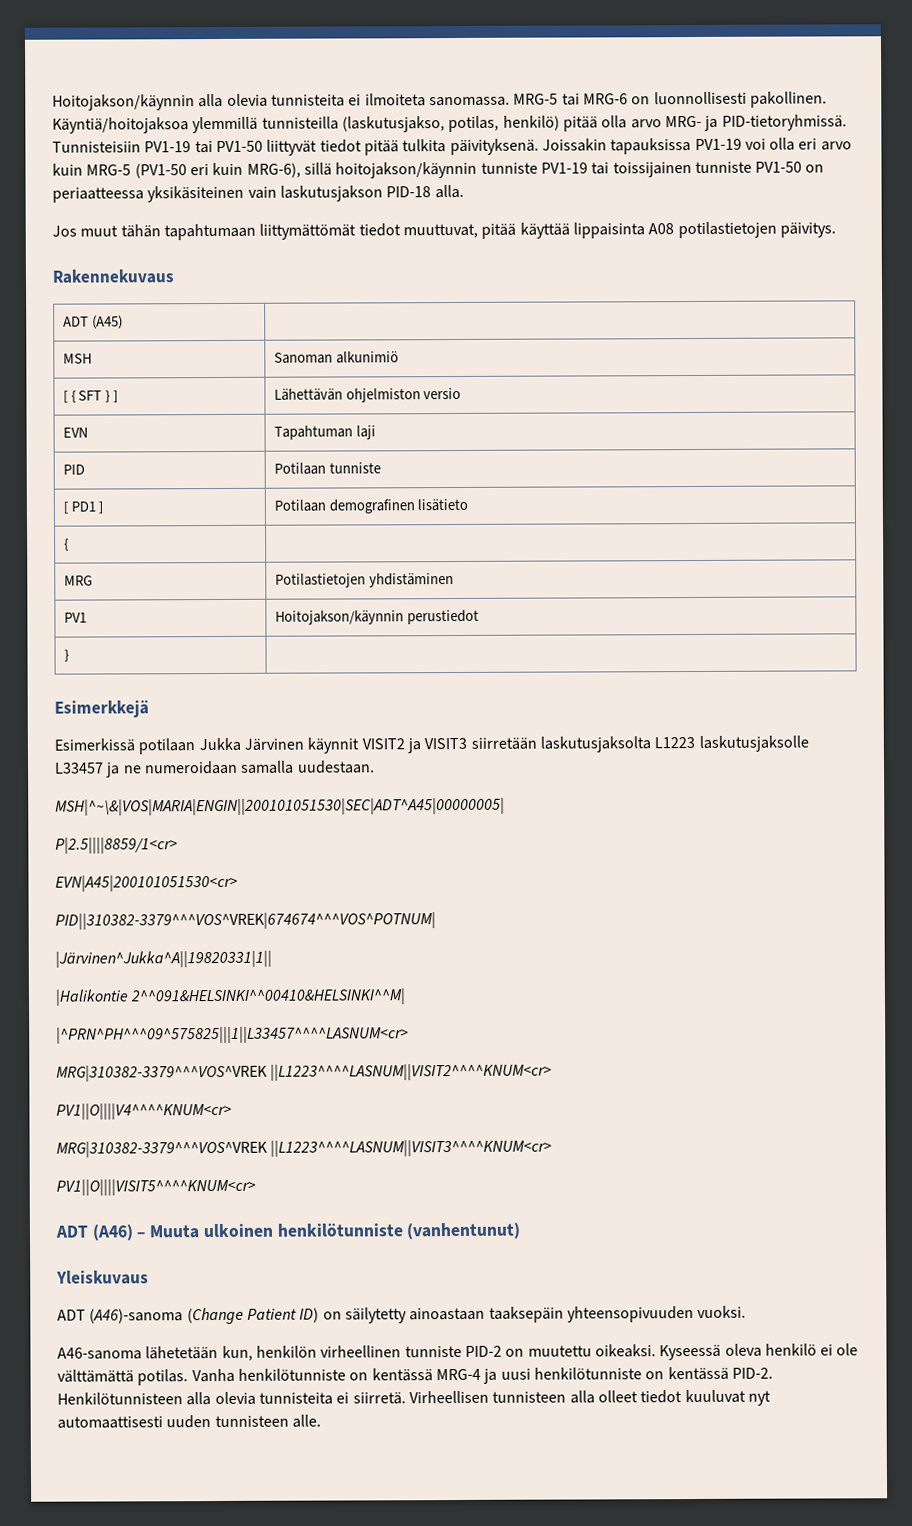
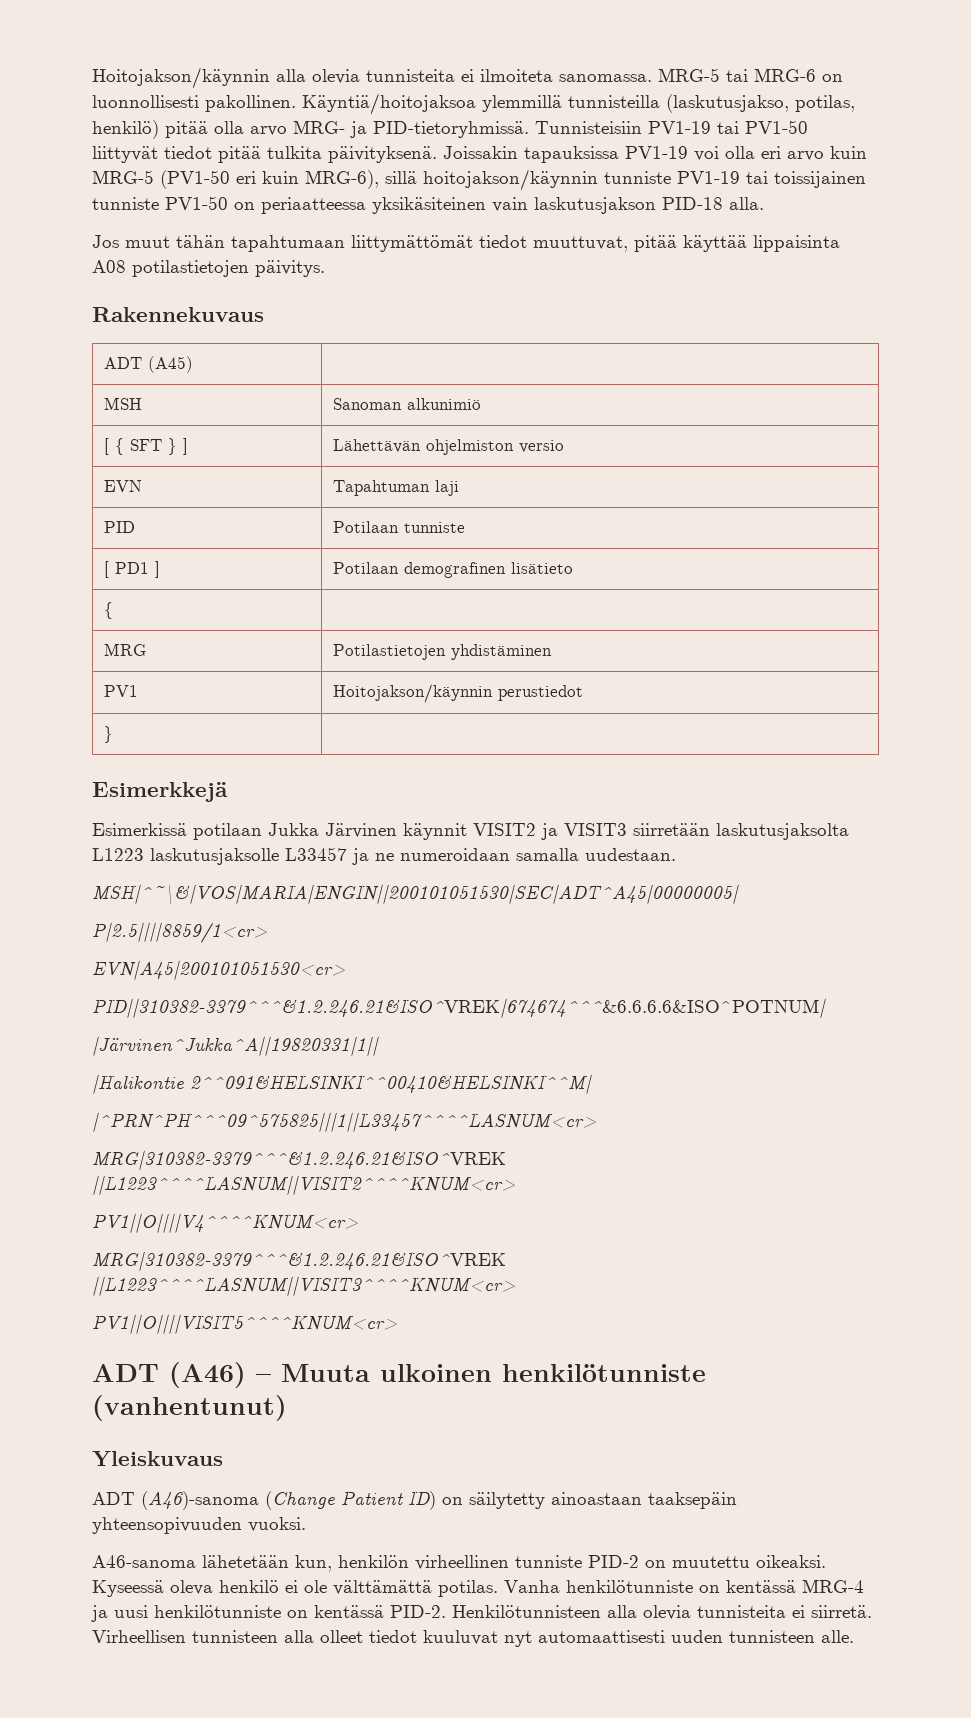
[55,912,436,930] PID||310382-3379^^^VOS^VREK|674674^^^VOS^POTNUM| -> [92,998,826,1018] PID||310382-3379^^^&1.2.246.21&ISO^VREK|674674^^^&6.6.6.6&ISO^POTNUM|
[56,1064,268,1082] MRG|310382-3379^^^VOS^VREK -> [92,1150,506,1170] MRG|310382-3379^^^&1.2.246.21&ISO^VREK
[56,1140,268,1158] MRG|310382-3379^^^VOS^VREK -> [92,1251,506,1271] MRG|310382-3379^^^&1.2.246.21&ISO^VREK

